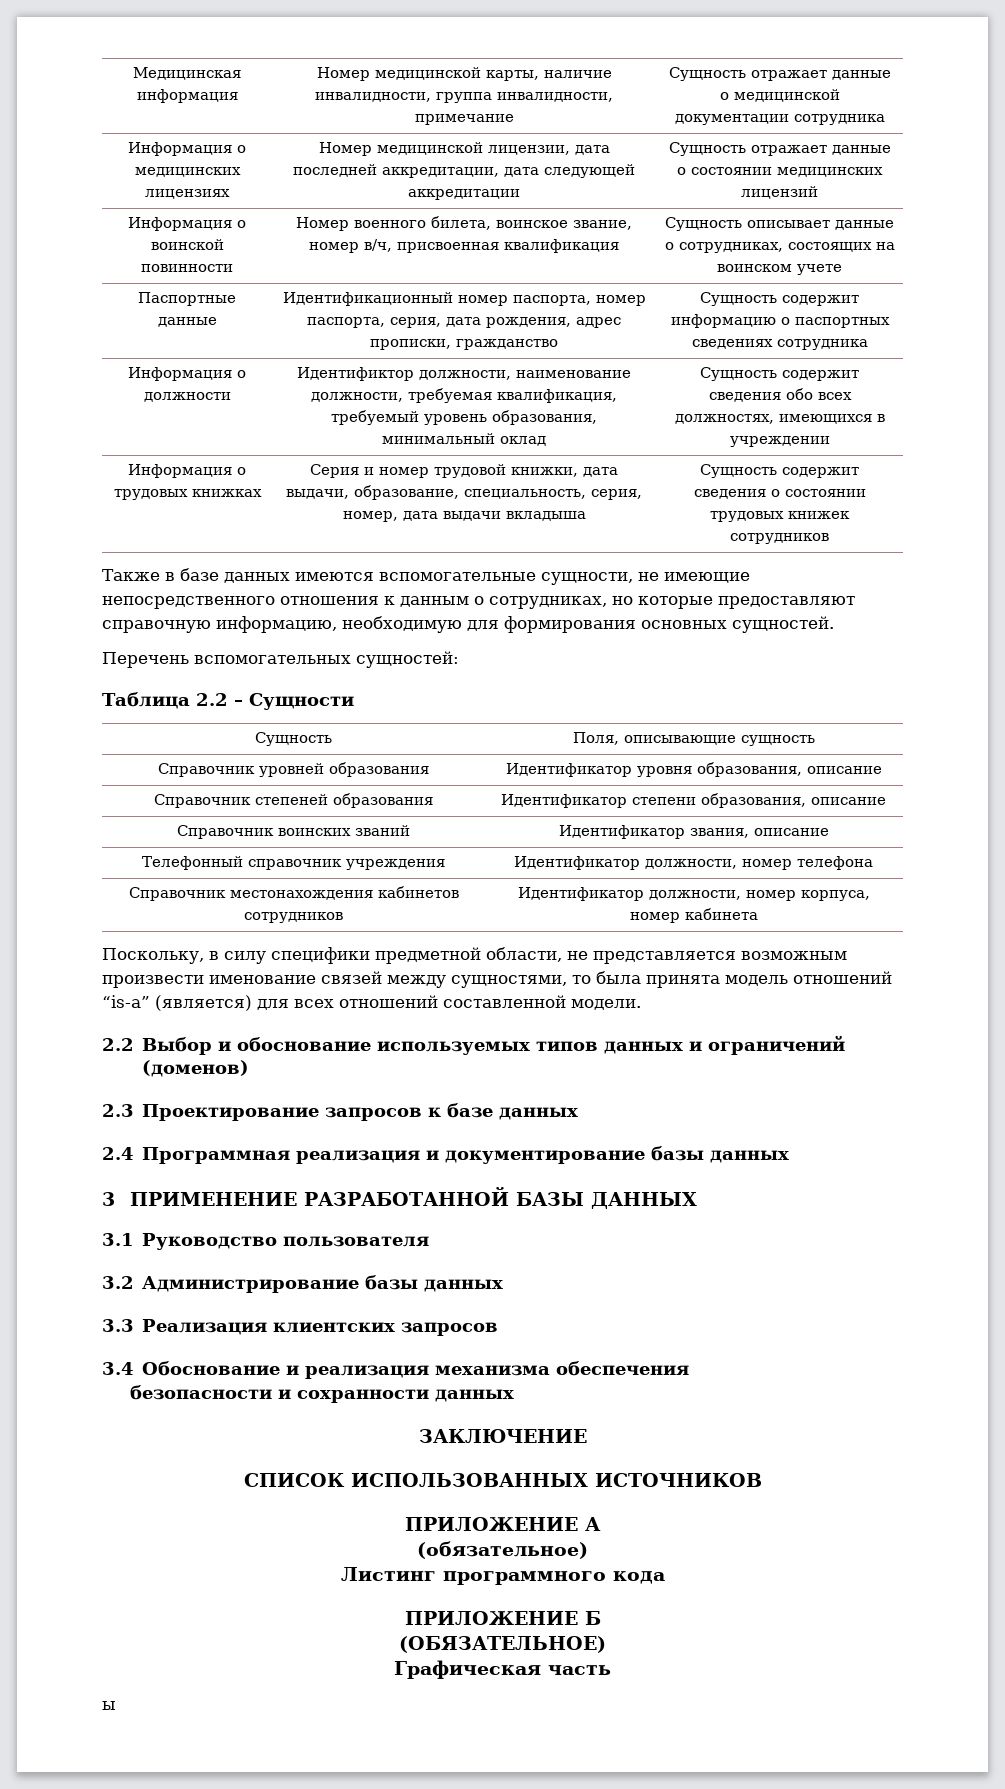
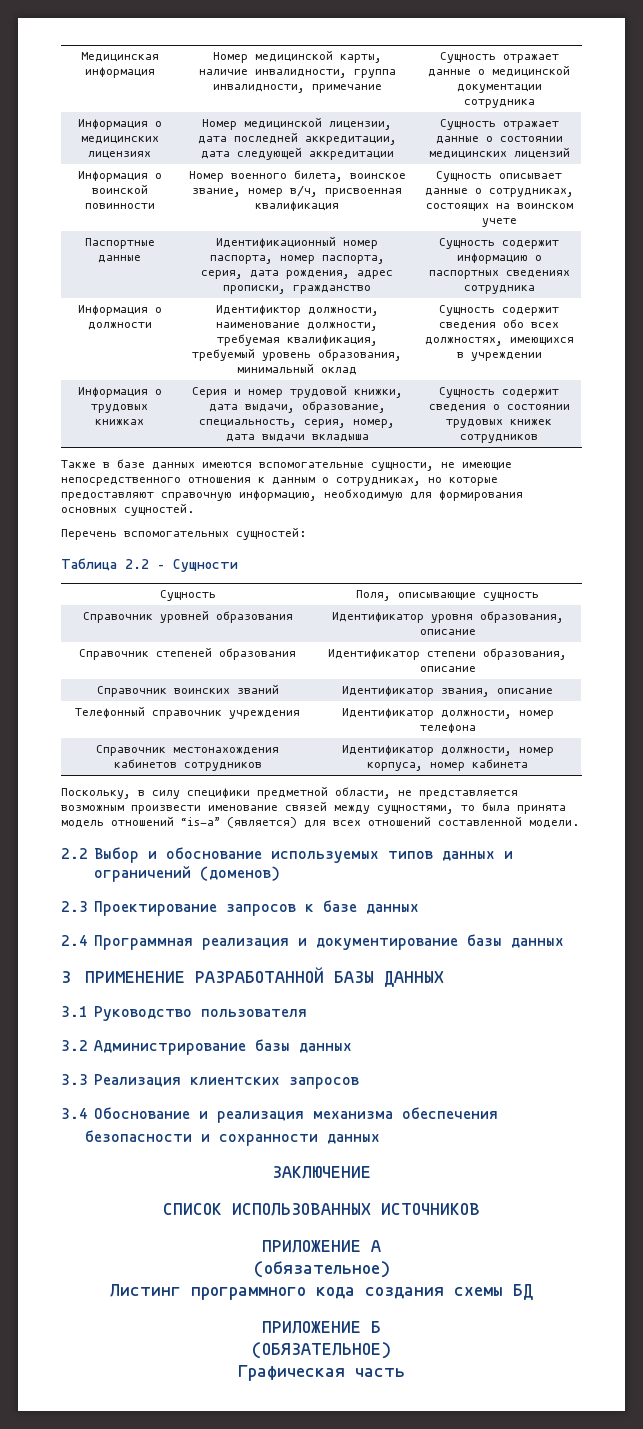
(665, 1577) none -> [365,1284,533,1300] создания схемы БД
[102,1701,116,1710] // ы -> (405, 1372) none

